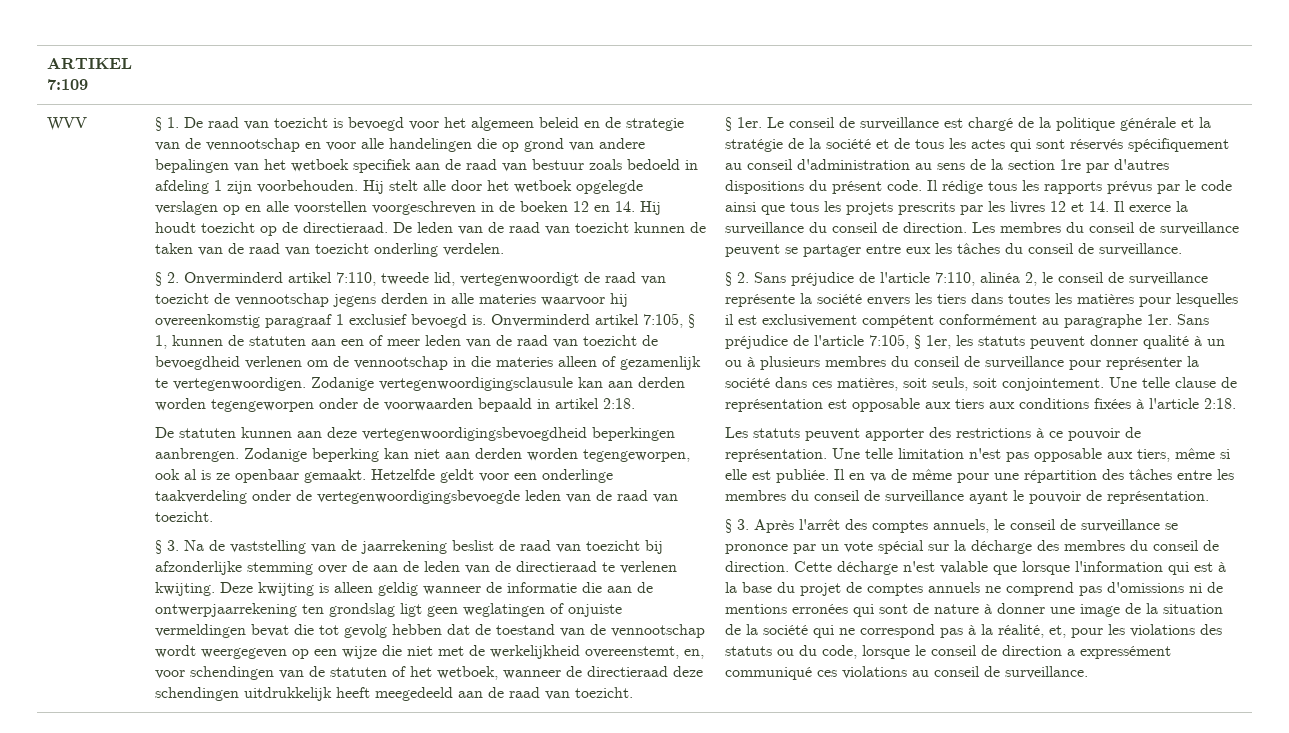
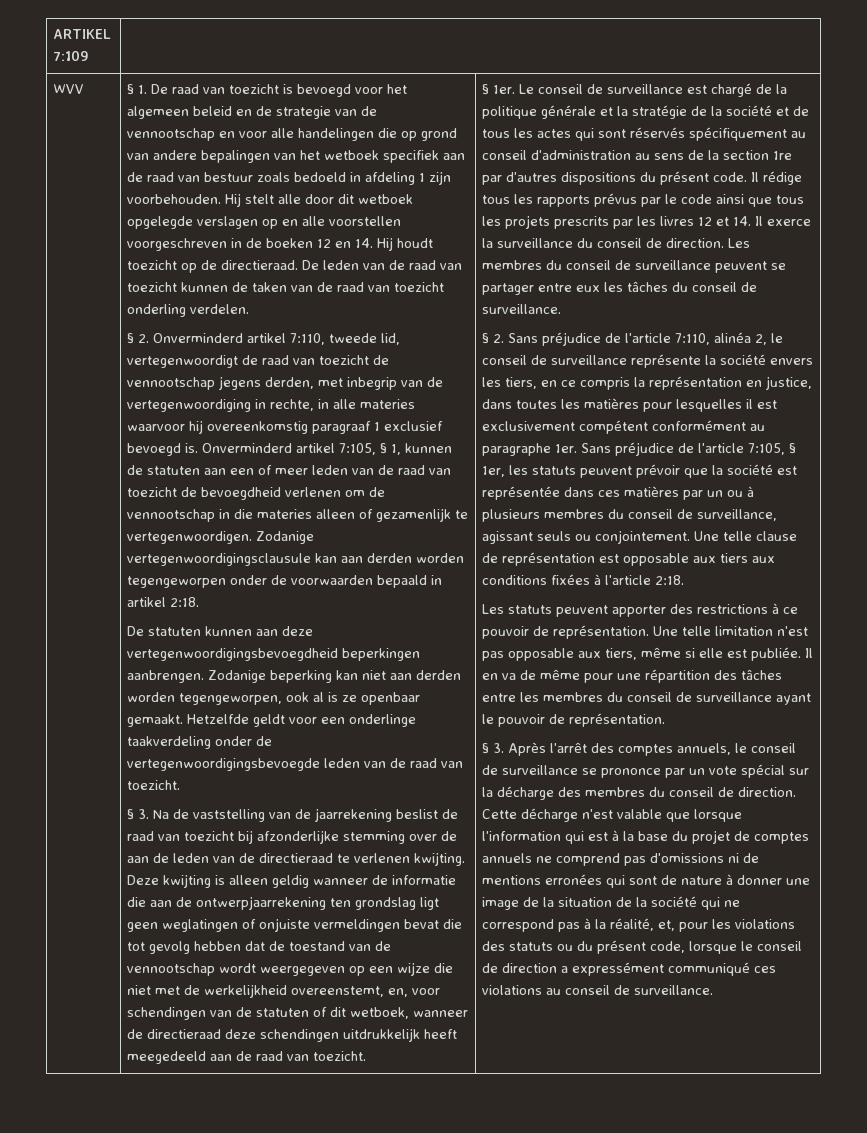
[486,180,509,191] het -> [338,194,355,204] dit
[380,293,428,304] derden -> [265,377,444,390] [127,399,315,412] derden, met inbegrip van de vertegenwoordiging in rechte,
[409,666,432,677] het -> [330,1007,347,1017] dit
[936,294,966,304] tiers -> [505,376,813,390] tiers, en ce compris la représentation en justice,
[1089,335,1202,349] donner qualité à -> [636,464,798,478] [482,486,704,500] prévoir que la société est représentée dans ces matières par
[984,356,1199,370] [724,377,997,391] surveillance pour représenter la société dans ces matières, soit seuls, soit -> [697,509,778,521] [482,531,592,544] surveillance, agissant seuls ou
(817, 650) none -> [597,940,647,954] présent

